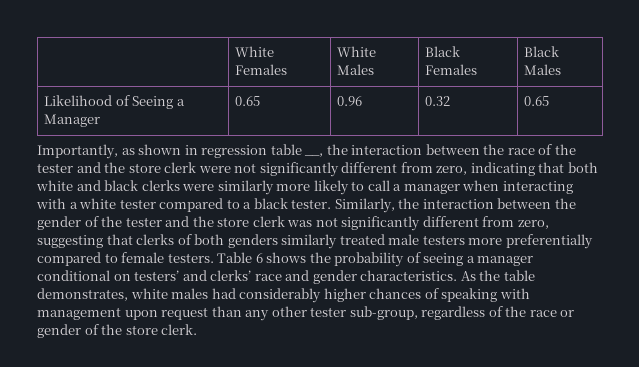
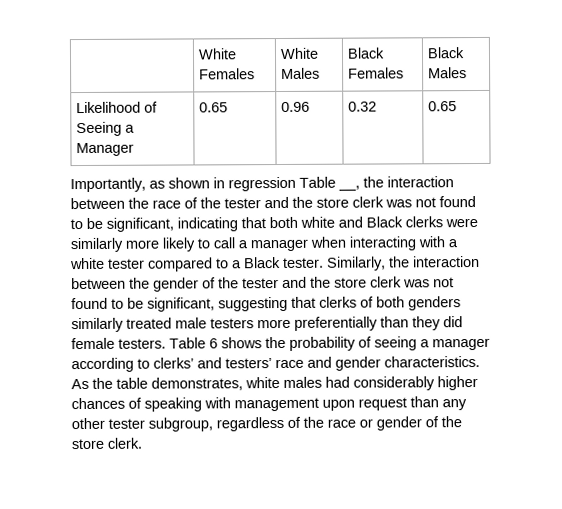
[270,144,302,155] table -> [299,176,336,188] Table
[198,162,468,177] were not significantly different from zero, -> [385,196,476,208] [70,217,174,232] was not found to be significant,
[104,180,139,191] black -> [366,216,403,228] Black
[253,198,288,209] black -> [244,257,281,269] Black
[341,216,549,231] significantly different from zero, -> [71,297,215,312] found to be significant,
[37,252,118,266] compared to -> [380,316,463,331] than they did
[37,270,252,281] conditional on testers’ and clerks’ -> [71,357,272,373] according to clerks’ and testers’
[349,306,418,320] sub-group, -> [148,417,213,432] subgroup,

